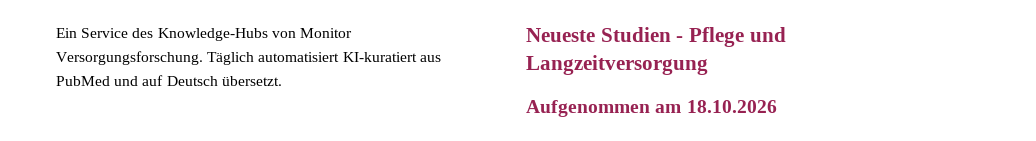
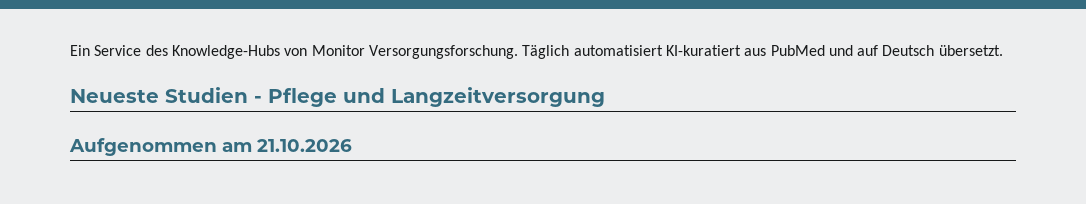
[686,100,777,113] 18.10.2026 -> [257,139,352,152] 21.10.2026

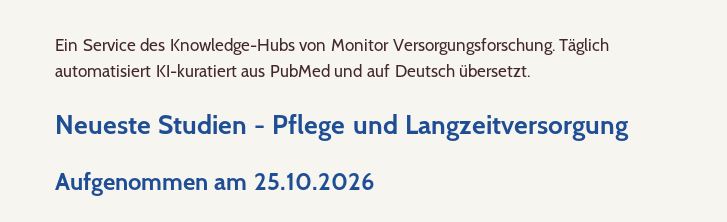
[257,139,352,152] 21.10.2026 -> [253,173,374,190] 25.10.2026

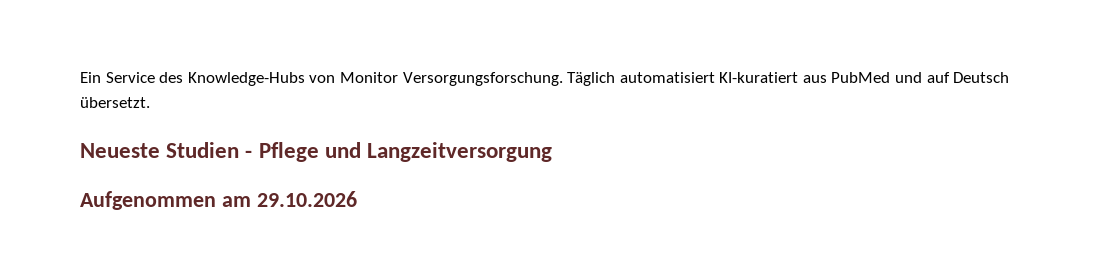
[253,173,374,190] 25.10.2026 -> [256,191,357,207] 29.10.2026

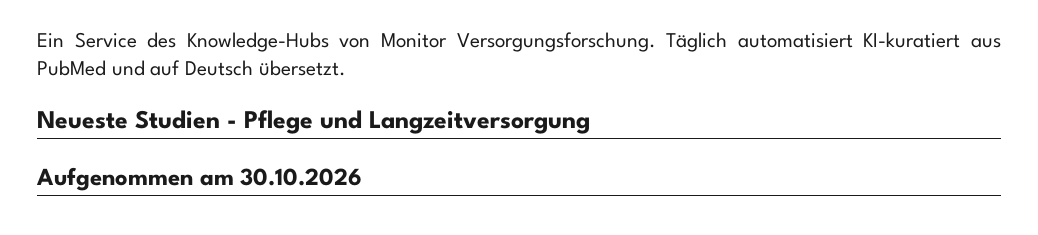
[256,191,357,207] 29.10.2026 -> [240,168,363,186] 30.10.2026

